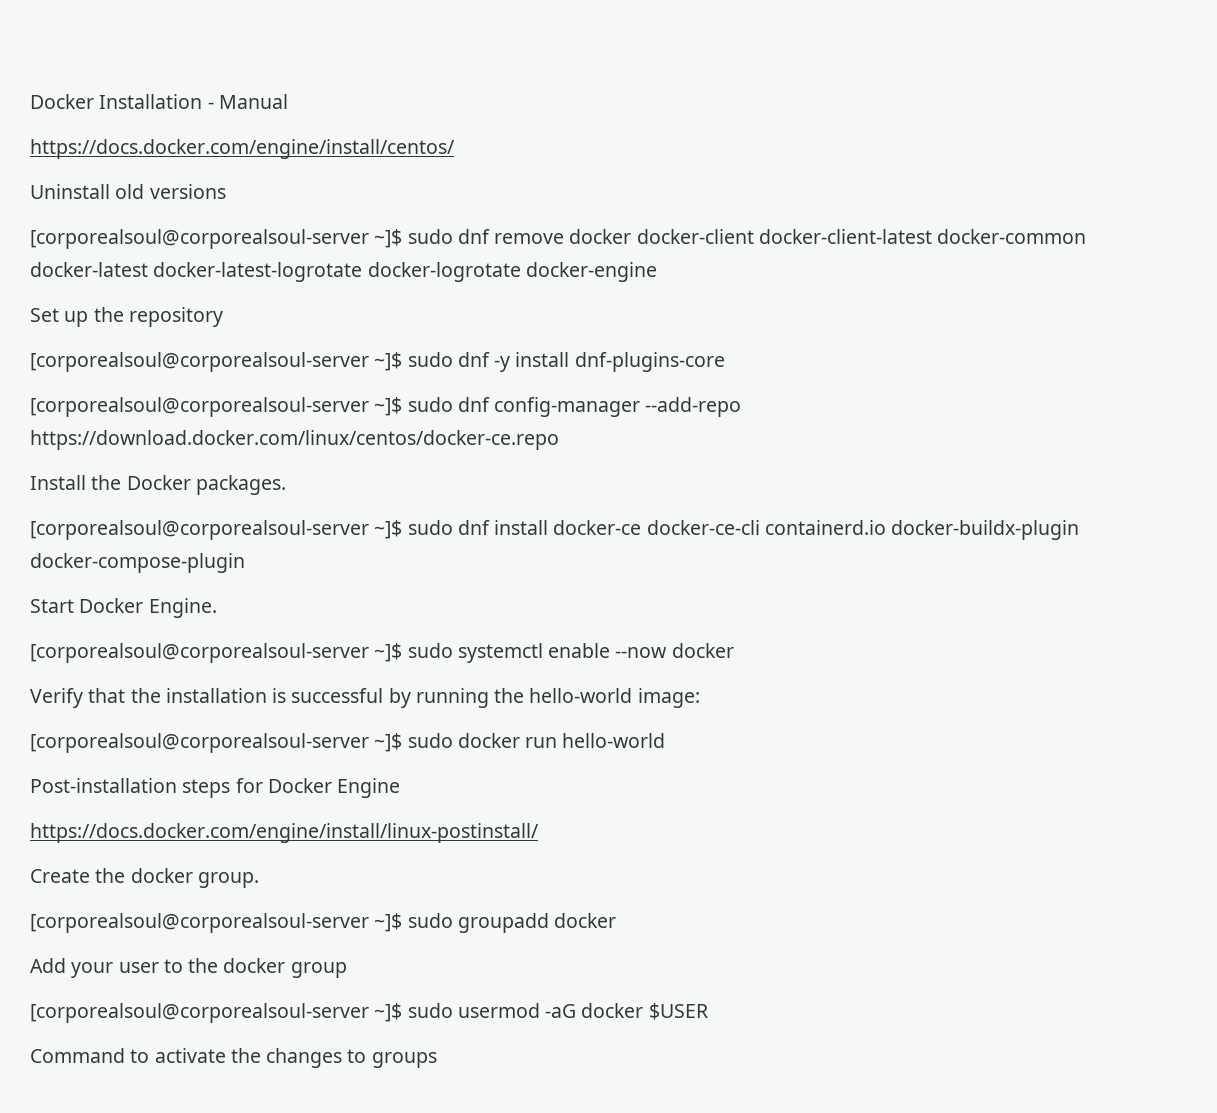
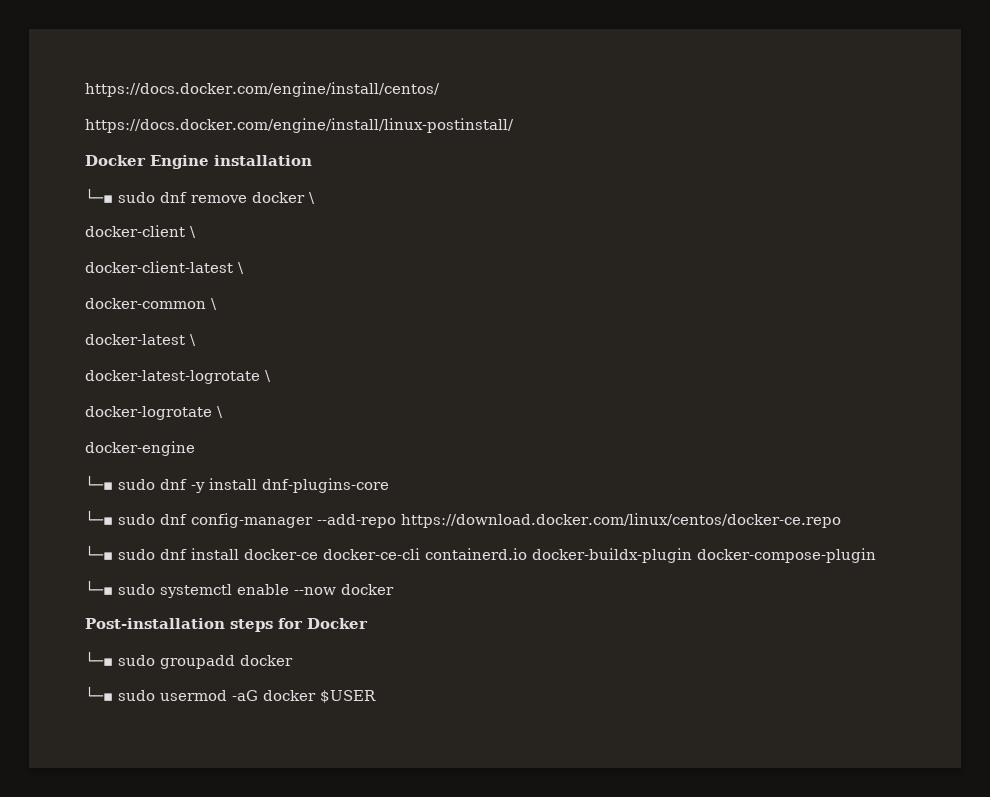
[30,94,288,109] [30,139,455,159] [30,184,226,199] [30,229,1087,249] [30,262,657,282] [30,307,223,327] [30,352,403,372] Docker Installation - Manual // https://docs.docker.com/engine/install/centos/ // Uninstall old versions // [corporealsoul@corporealsoul-server ~]$ sudo dnf remove docker docker-client docker-client-latest docker-common docker-latest docker-latest-logrotate docker-logrotate docker-engine // Set up the repository // [corporealsoul@corporealsoul-server ~]$ -> [85,82,440,97] [85,118,514,133] [85,155,312,169] [85,188,315,204] [85,225,196,238] [85,261,244,274] [85,298,217,310] [85,334,196,346] [85,370,271,384] [85,406,223,420] [85,441,195,456] [85,475,113,490] https://docs.docker.com/engine/install/centos/ // https://docs.docker.com/engine/install/linux-postinstall/ // Docker Engine installation // └─▪ sudo dnf remove docker \ // docker-client \ // docker-client-latest \ // docker-common \ // docker-latest \ // docker-latest-logrotate \ // docker-logrotate \ // docker-engine // └─▪
[30,397,403,417] [corporealsoul@corporealsoul-server ~]$ -> [85,510,113,525] └─▪
[30,475,286,495] [30,520,403,540] Install the Docker packages. // [corporealsoul@corporealsoul-server ~]$ -> [85,545,113,560] └─▪
[30,598,217,618] [30,643,403,663] Start Docker Engine. // [corporealsoul@corporealsoul-server ~]$ -> [85,580,113,595] └─▪
[30,688,700,708] [30,733,666,753] [30,778,401,798] [30,823,539,843] [30,868,259,888] [30,913,617,933] [30,958,347,978] [30,1003,403,1023] Verify that the installation is successful by running the hello-world image: // [corporealsoul@corporealsoul-server ~]$ sudo docker run hello-world // Post-installation steps for Docker Engine // https://docs.docker.com/engine/install/linux-postinstall/ // Create the docker group. // [corporealsoul@corporealsoul-server ~]$ sudo groupadd docker // Add your user to the docker group // [corporealsoul@corporealsoul-server ~]$ -> [85,618,368,632] [85,651,293,669] [85,686,113,701] Post-installation steps for Docker // └─▪ sudo groupadd docker // └─▪
[30,1048,437,1068] // Command to activate the changes to groups -> (376, 696) none

